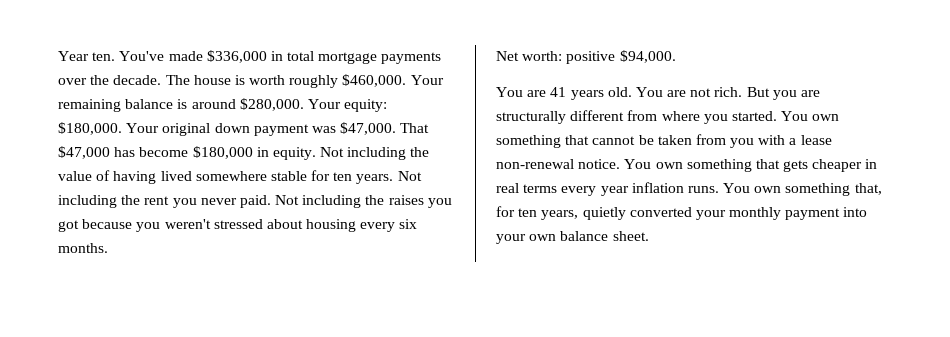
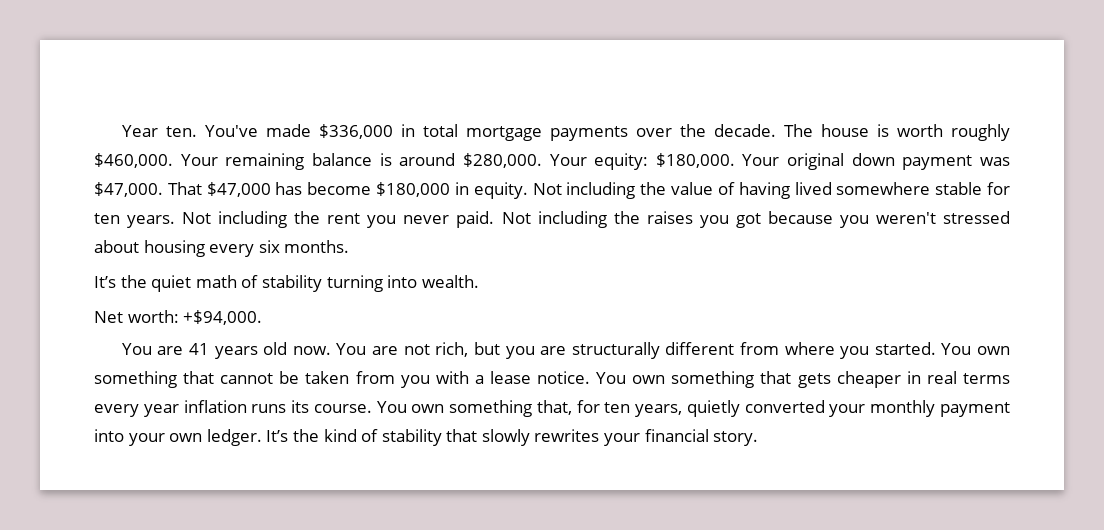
(108, 248) none -> [94,275,479,292] // It’s the quiet math of stability turning into wealth.
[566,50,676,64] positive $94,000. -> [183,310,263,325] +$94,000.
[607,87,632,97] old. -> [263,342,331,355] old now.
[714,87,770,97] rich. But -> [435,342,500,357] rich, but
[496,159,574,169] non-renewal -> (531, 377) none
[687,186,719,193] runs. -> [251,400,372,413] runs its course.
[560,231,649,241] balance sheet. -> [206,429,759,446] ledger. It’s the kind of stability that slowly rewrites your financial story.

